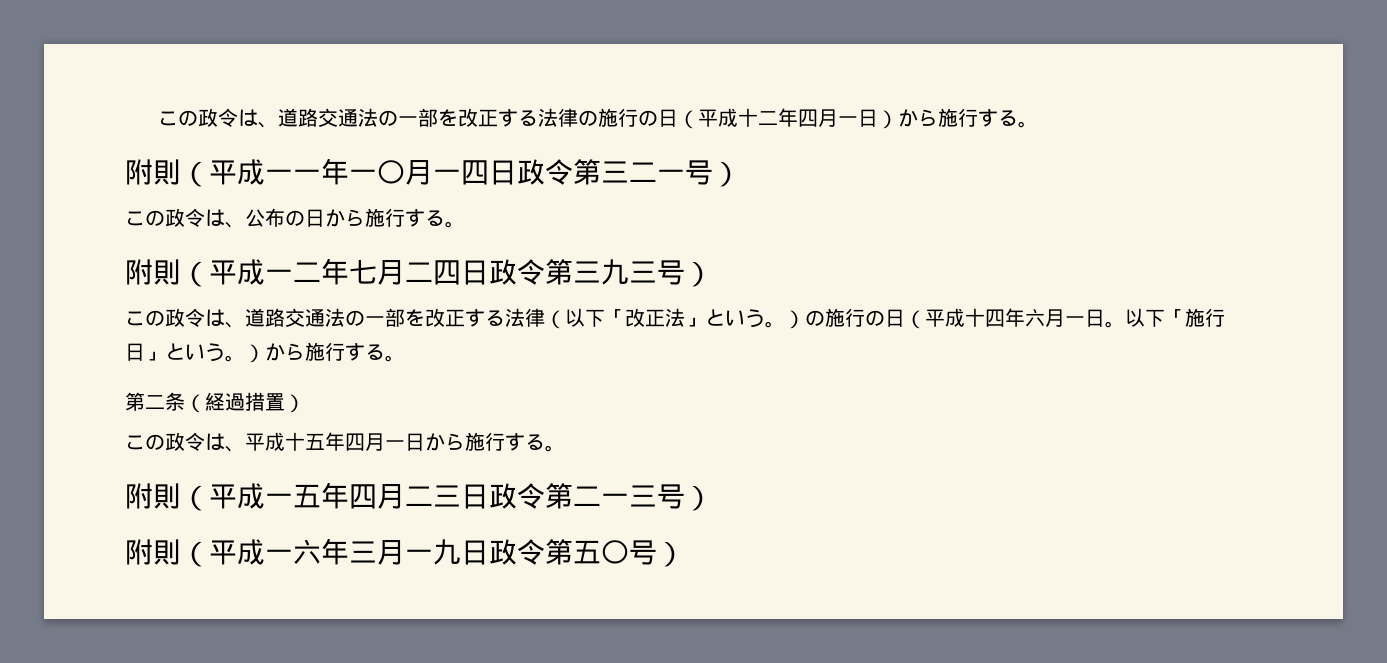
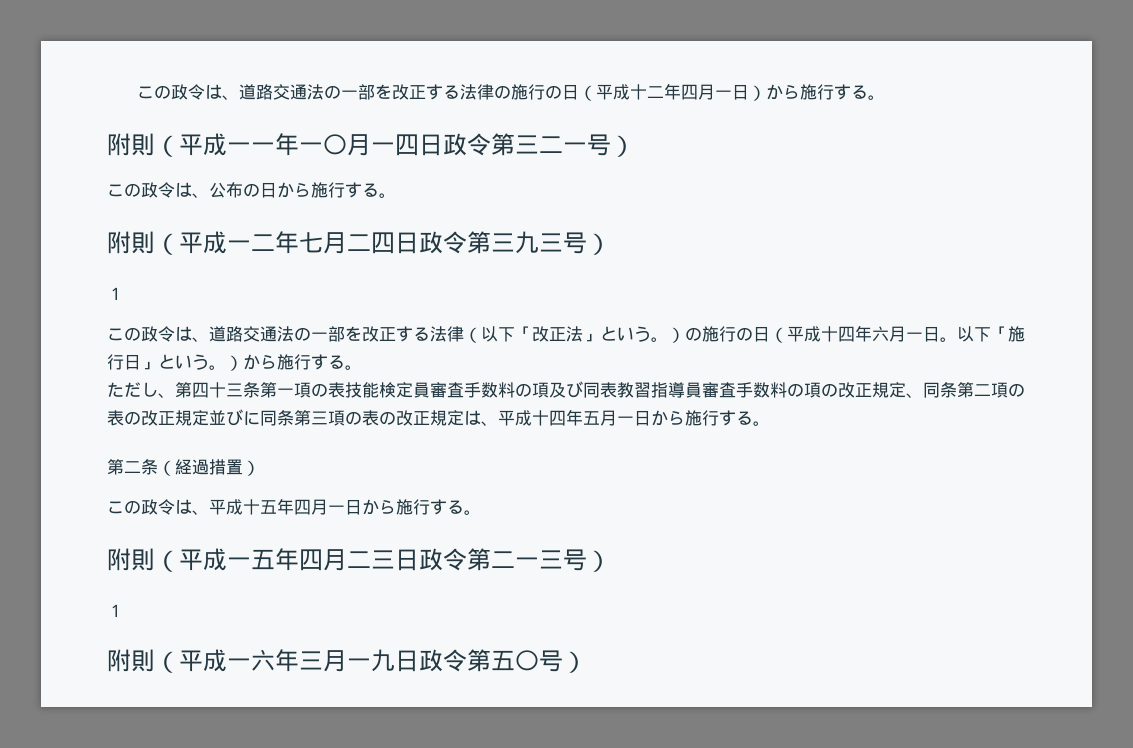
(713, 274) none -> [107,287,124,300] // １
(405, 358) none -> [107,381,1025,398] [107,409,770,426] // ただし、第四十三条第一項の表技能検定員審査手数料の項及び同表教習指導員審査手数料の項の改正規定、同条第二項の表の改正規定並びに同条第三項の表の改正規定は、平成十四年五月一日から施行する。
(713, 498) none -> [107,604,124,617] // １

